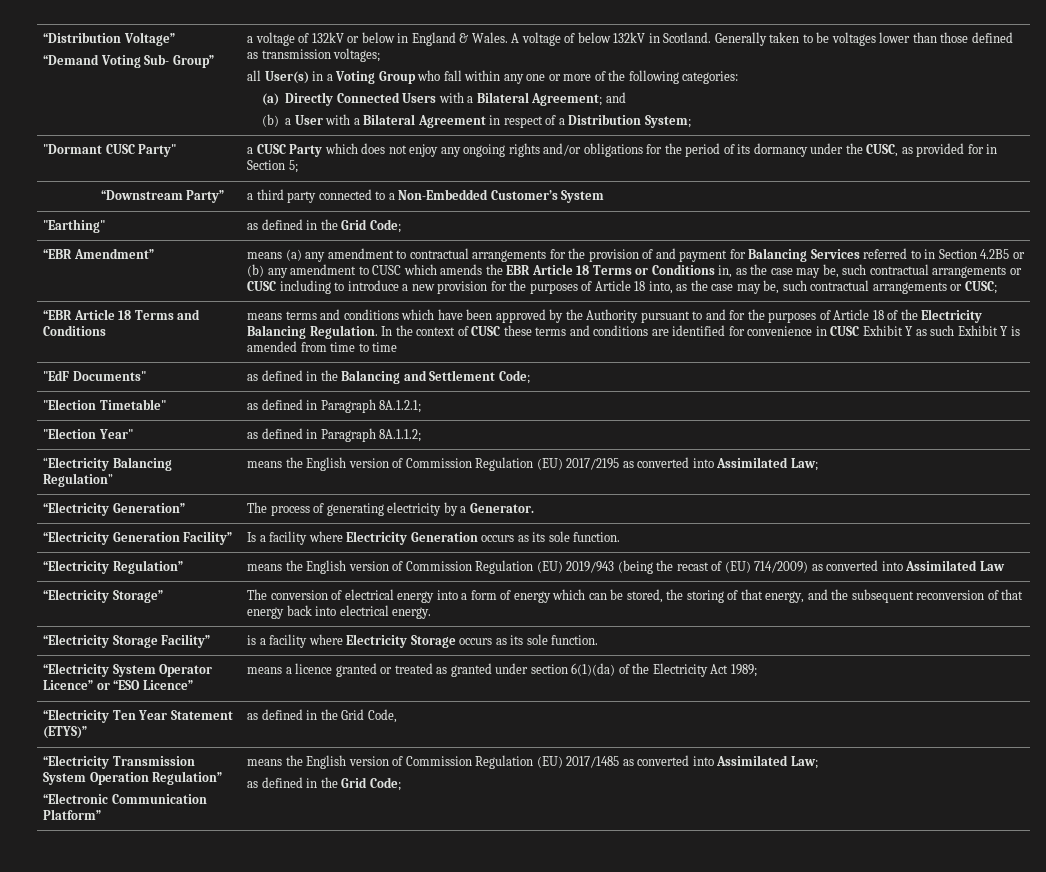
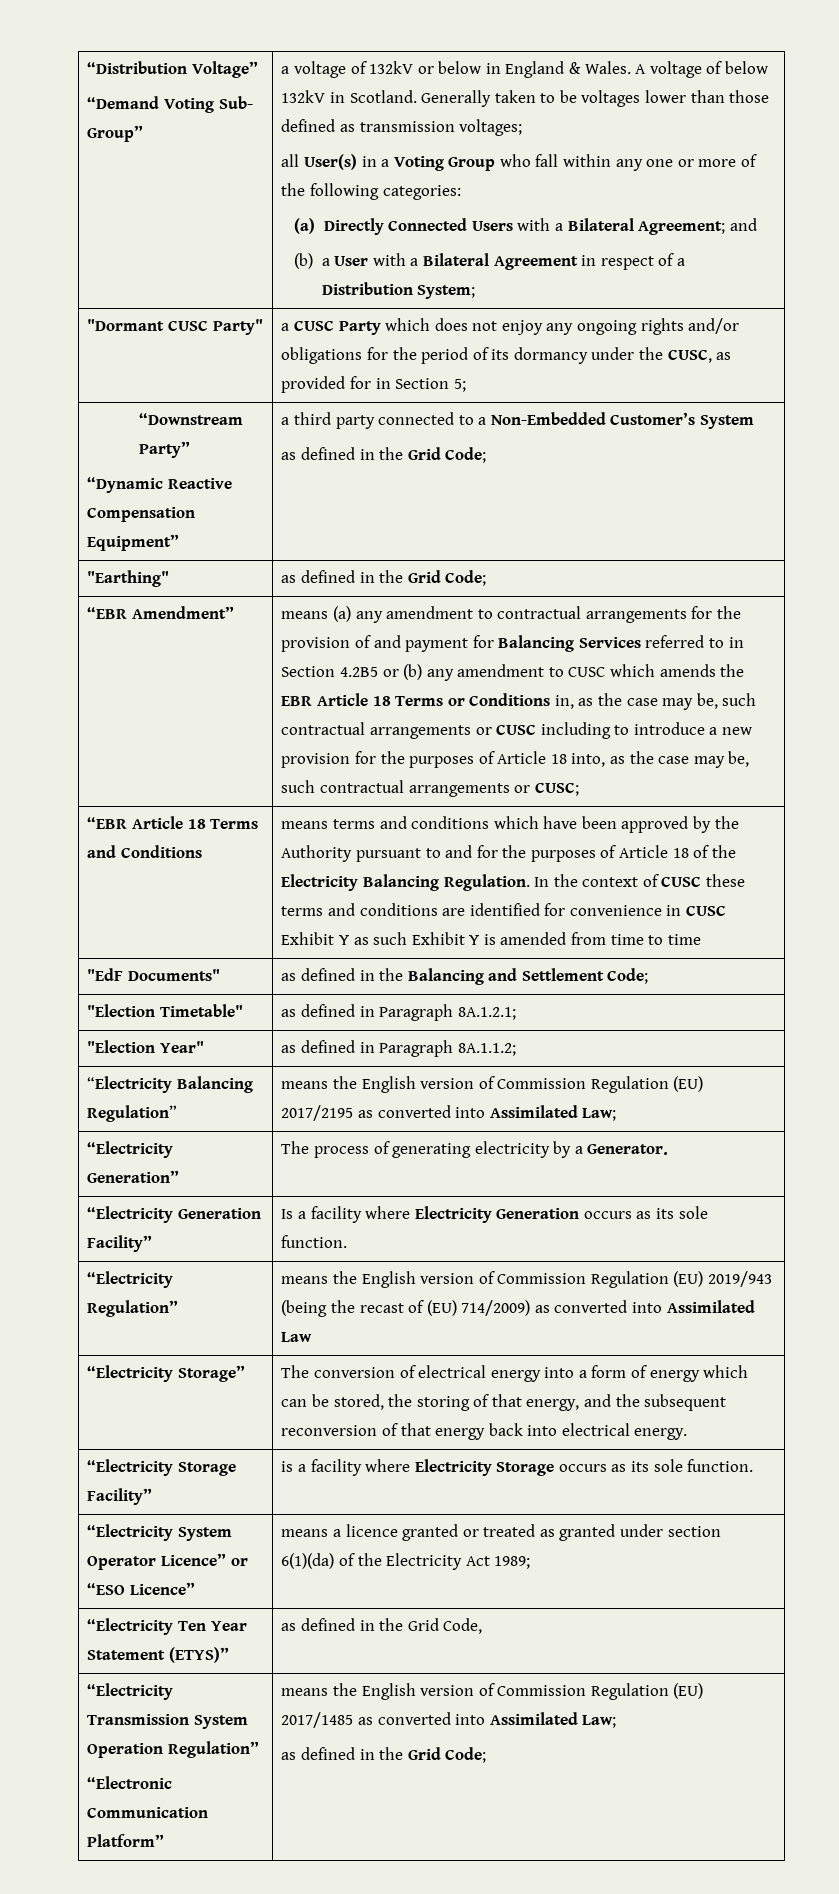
(225, 196) none -> [87,477,232,493] [87,507,196,522] [87,534,180,551] // “Dynamic Reactive Compensation Equipment”
(605, 196) none -> [281,447,487,463] // as defined in the Grid Code;

